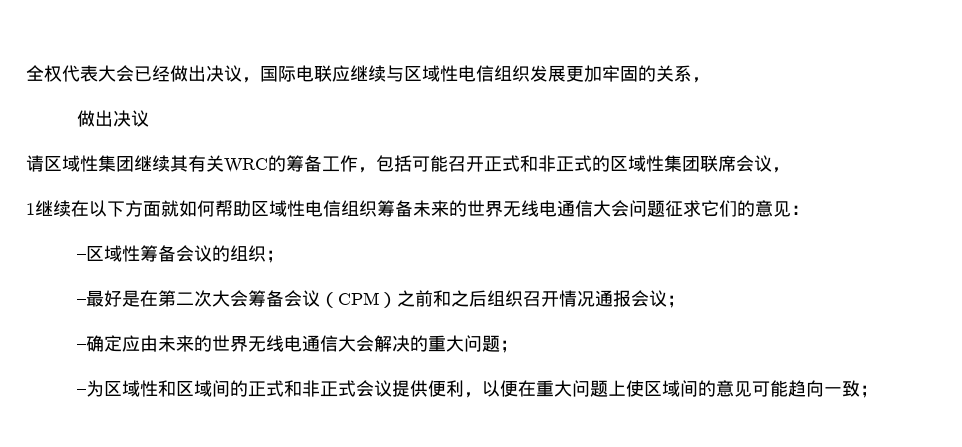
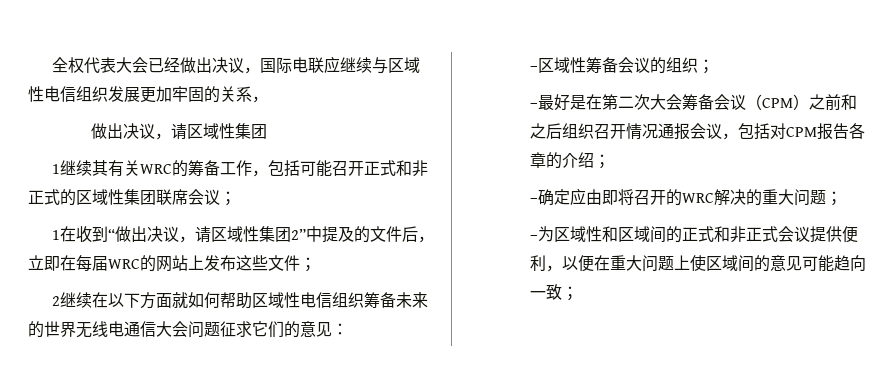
[26,155,134,172] // 请区域性集团 -> [155,123,268,140] [51,164,60,174] ，请区域性集团 // 1
[772,167,790,173] [26,203,35,215] ， // 1 -> [220,191,236,206] [51,226,434,243] [28,255,316,272] [51,296,60,306] ； // 1在收到“做出决议，请区域性集团2”中提及的文件后，立即在每届WRC的网站上发布这些文件； // 2
[666,295,685,308] [76,335,374,352] ； // –确定应由未来的世界无线电通信大会 -> [722,123,866,140] [530,152,611,169] [530,188,715,206] ，包括对CPM报告各章的介绍； // –确定应由即将召开的WRC

